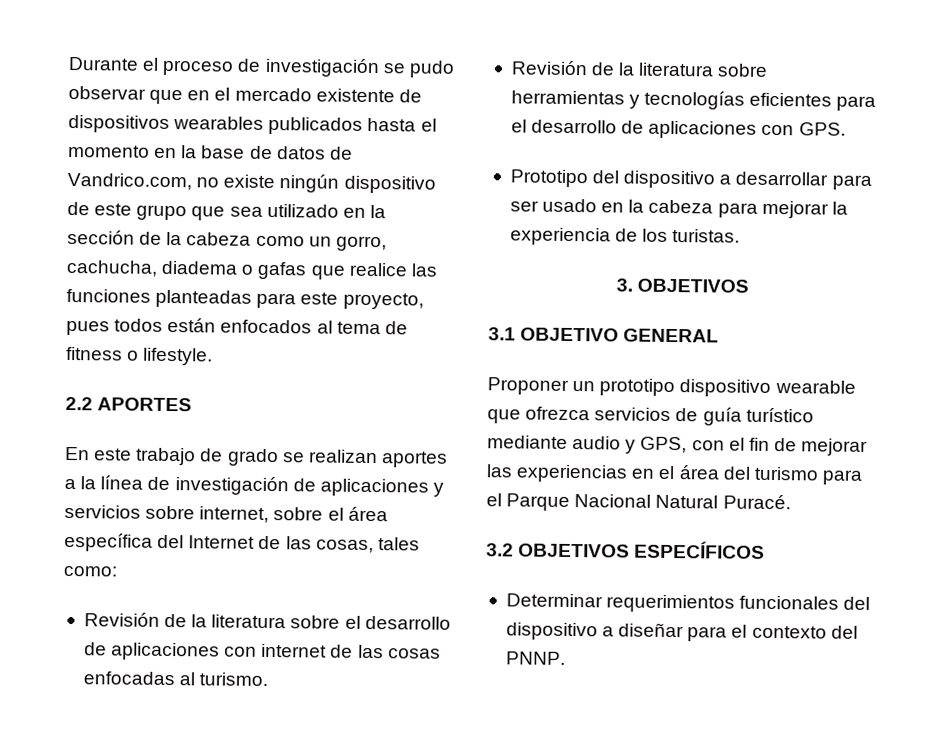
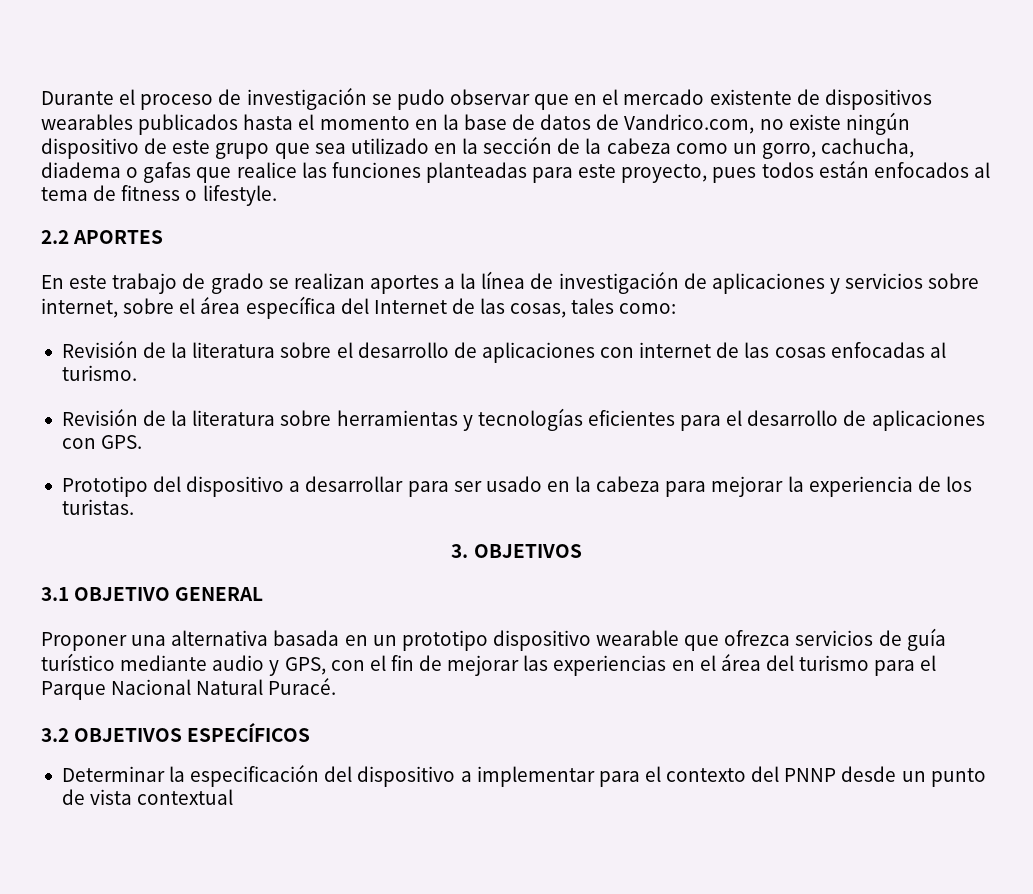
(569, 386) none -> [131,630,368,646] una alternativa basada en
[606,594,871,613] [505,622,685,641] requerimientos funcionales del dispositivo a diseñar -> [169,765,595,787] la especificación del dispositivo a implementar
[505,651,566,665] PNNP. -> [784,766,986,787] [61,789,234,805] PNNP desde un punto de vista contextual

